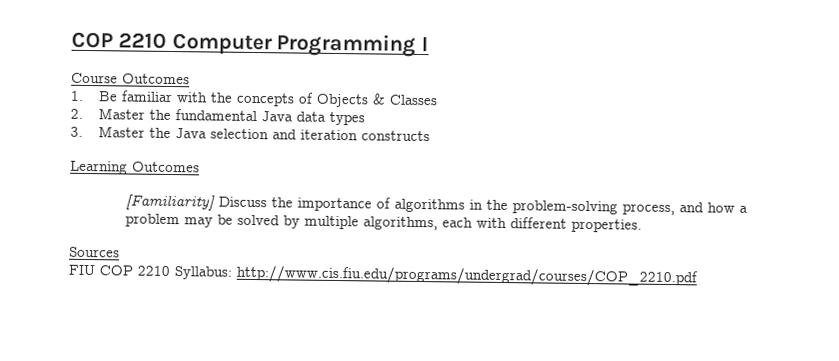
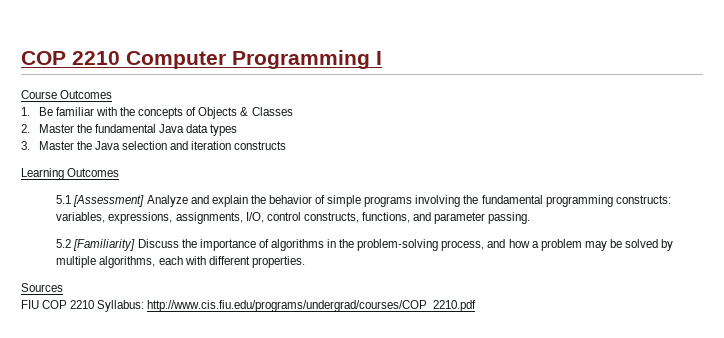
(200, 167) none -> [56,195,671,207] [56,212,531,224] [56,239,72,248] 5.1 [Assessment] Analyze and explain the behavior of simple programs involving the fundamental programming constructs: variables, expressions, assignments, I/O, control constructs, functions, and parameter passing. // 5.2

